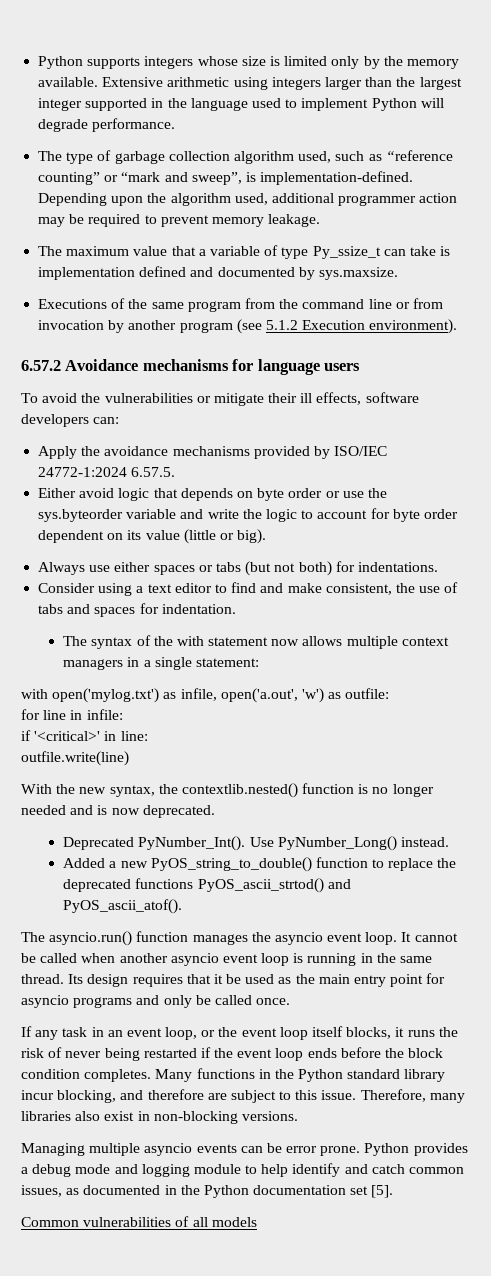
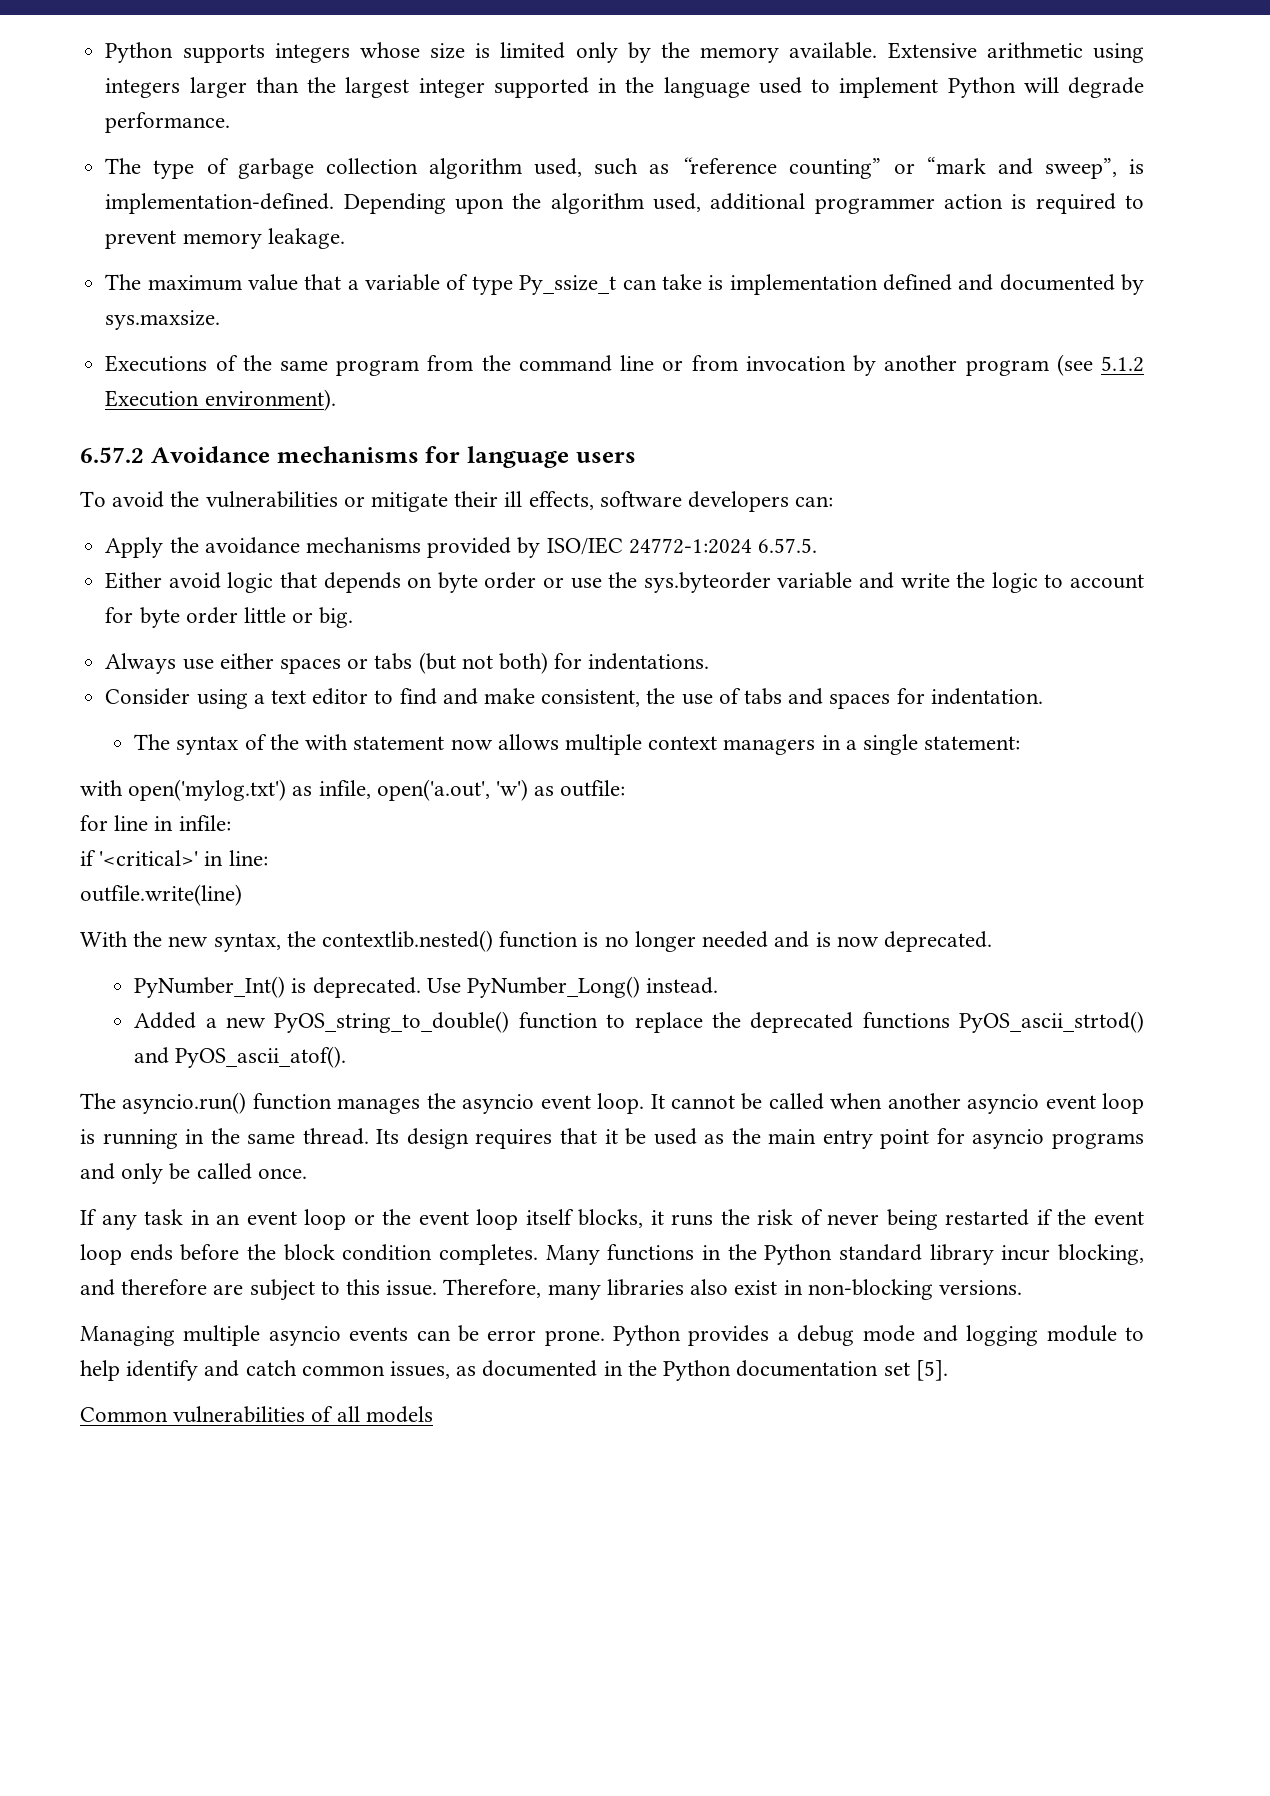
[38,214,85,227] may be -> [1011,194,1027,209] is
[38,529,267,544] dependent on its value (little or big). -> [243,607,354,628] little or big.
[63,836,246,851] Deprecated PyNumber_Int(). -> [134,976,421,998] PyNumber_Int() is deprecated.
[165,1027,198,1040] loop, -> [304,1209,347,1230] loop

